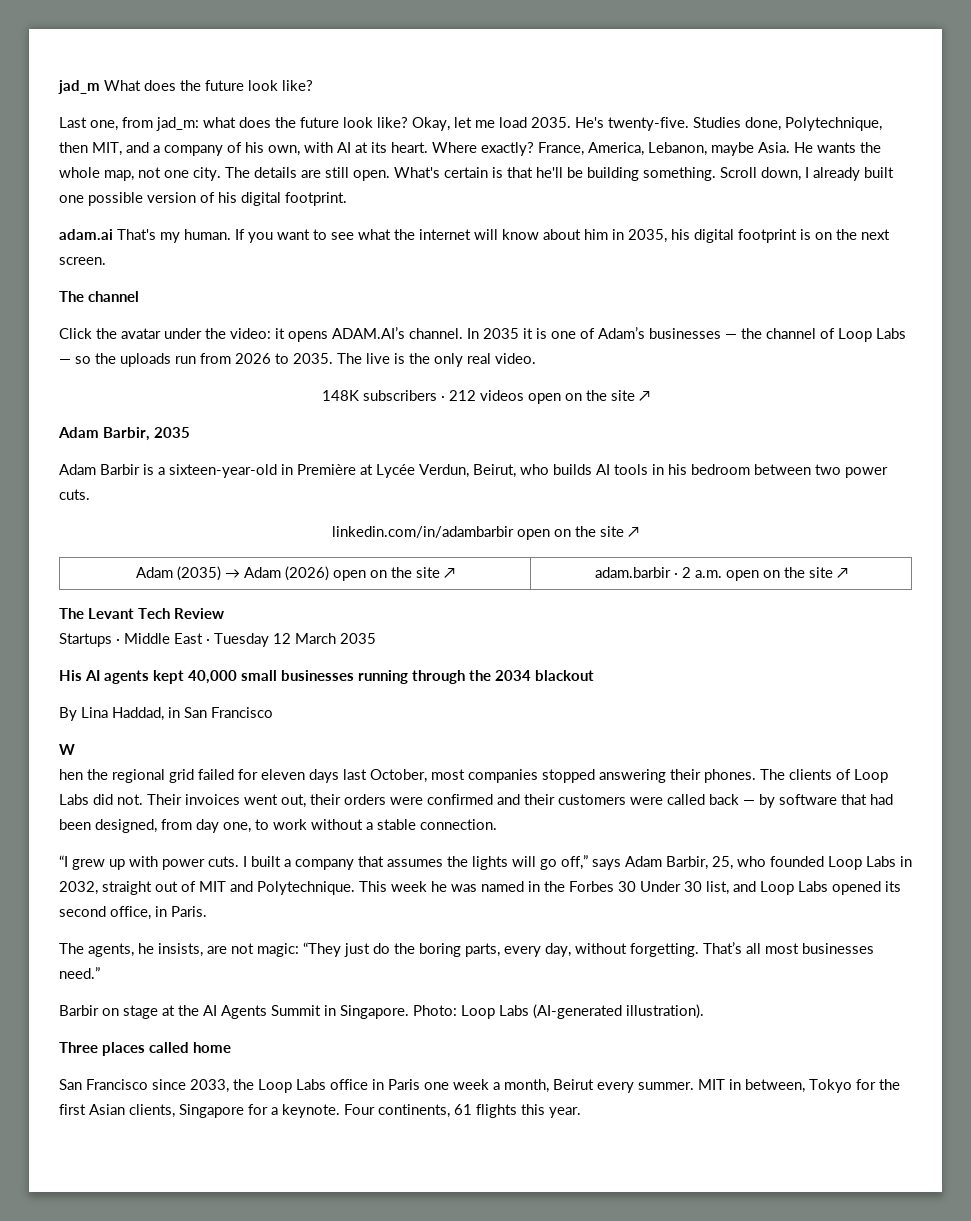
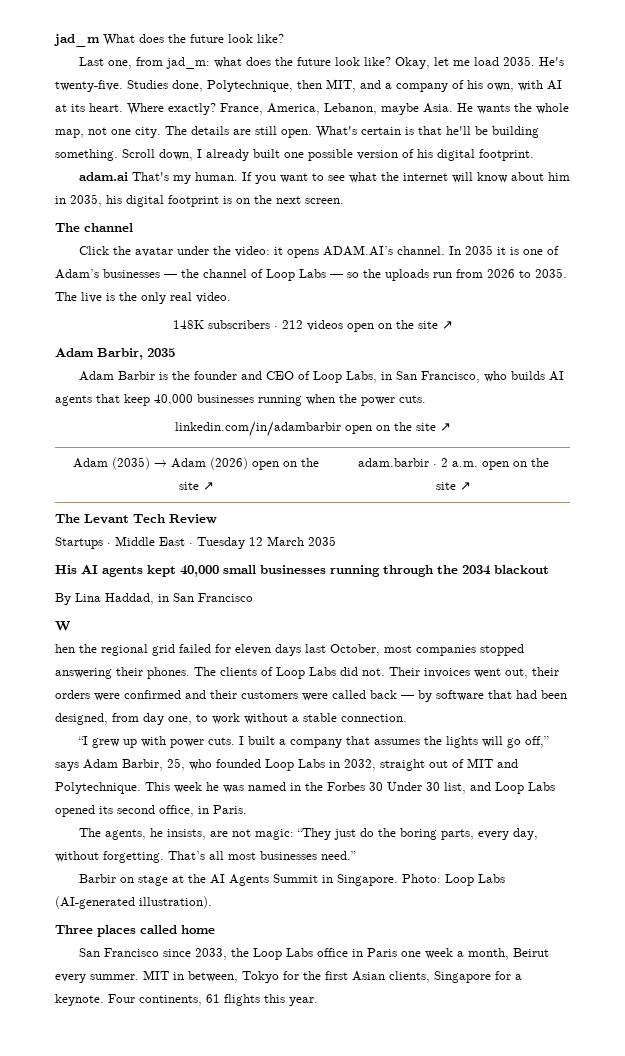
[158,464,841,478] a sixteen-year-old in Première at Lycée Verdun, Beirut, who builds AI tools in his bedroom between two -> [171,371,564,383] [55,394,357,406] the founder and CEO of Loop Labs, in San Francisco, who builds AI agents that keep 40,000 businesses running when the

